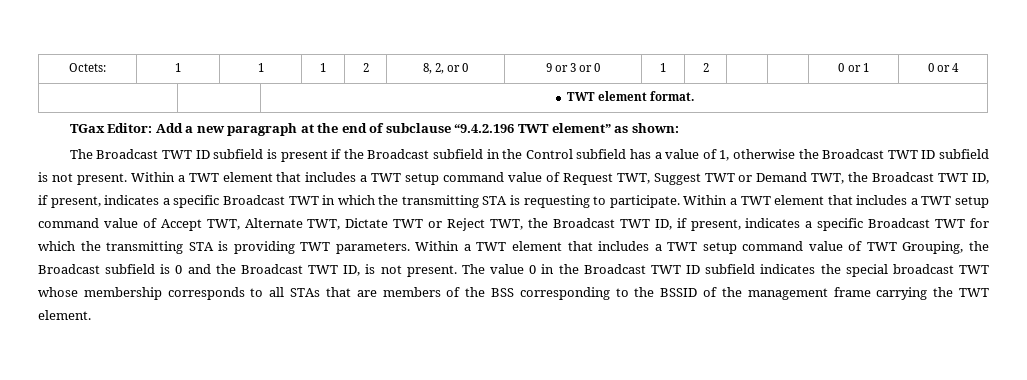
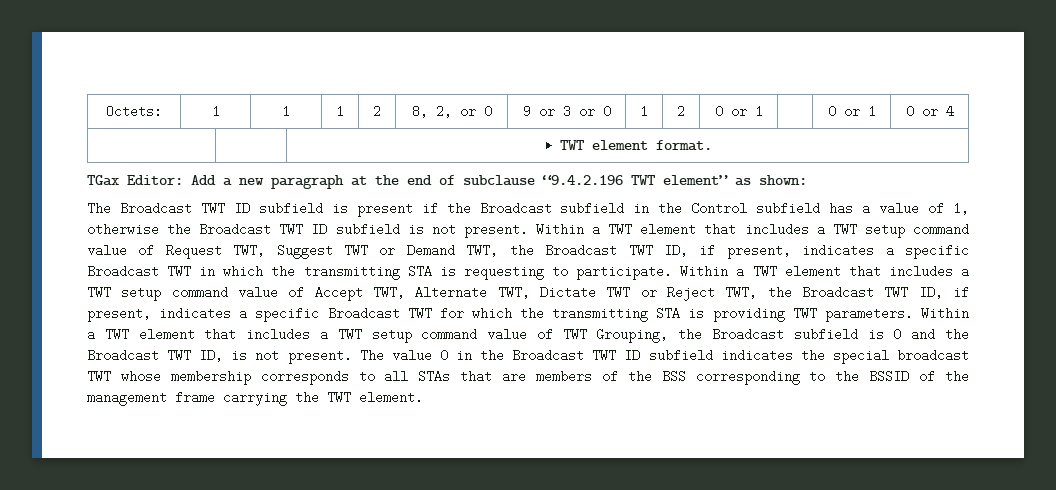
(709, 67) none -> [714,105,763,118] 0 or 1

